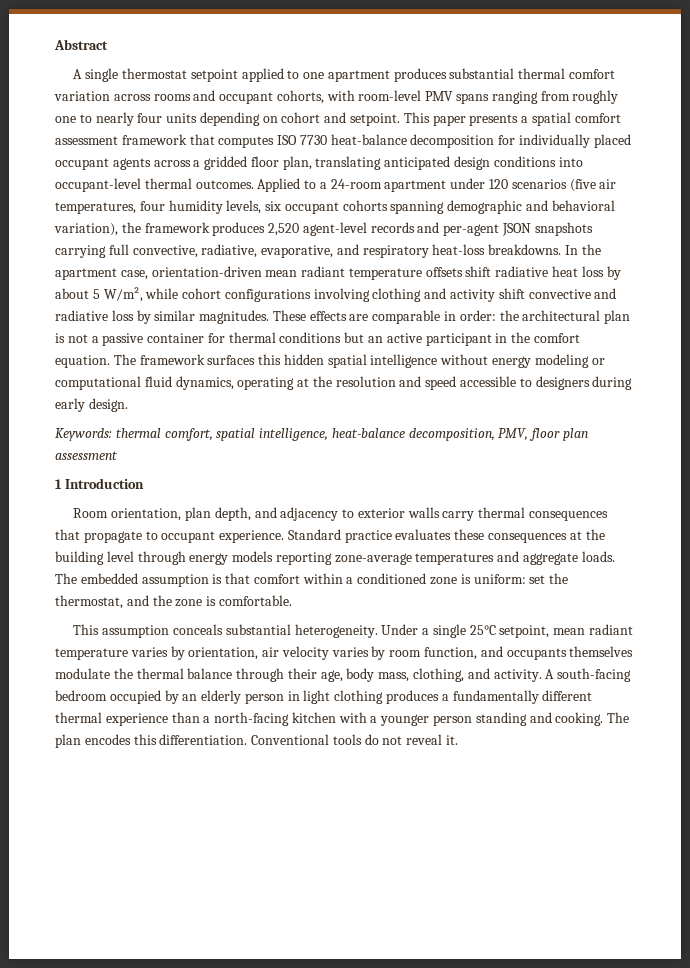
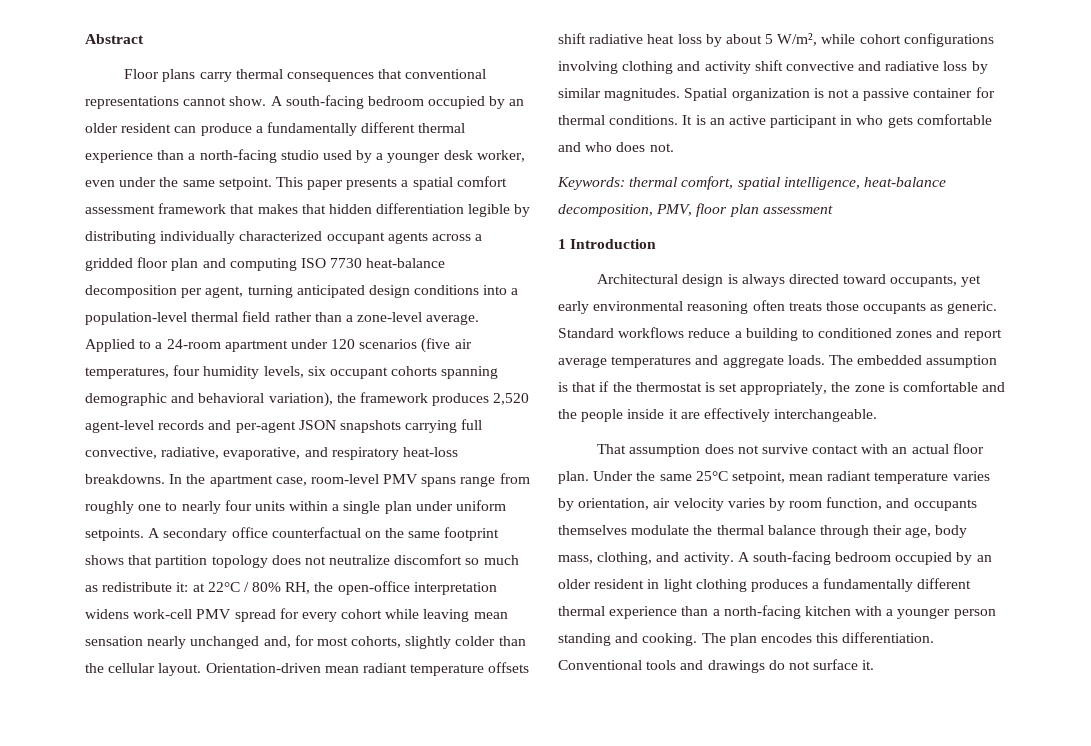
[73,68,616,82] [54,90,619,104] [55,112,347,126] A single thermostat setpoint applied to one apartment produces substantial thermal comfort variation across rooms and occupant cohorts, with room-level PMV spans ranging from roughly one to nearly four units depending on cohort and -> [124,69,487,82] [85,95,525,109] [85,122,466,136] [85,149,525,163] [85,177,215,187] Floor plans carry thermal consequences that conventional representations cannot show. A south-facing bedroom occupied by an older resident can produce a fundamentally different thermal experience than a north-facing studio used by a younger desk worker, even under the same
[218,134,631,148] computes ISO 7730 heat-balance decomposition for individually placed -> [257,203,531,217] [85,231,323,244] makes that hidden differentiation legible by distributing individually characterized
[282,156,583,170] [55,178,254,192] plan, translating anticipated design conditions into occupant-level thermal outcomes. -> [171,258,446,271] [85,285,519,298] [85,311,480,325] plan and computing ISO 7730 heat-balance decomposition per agent, turning anticipated design conditions into a population-level thermal field rather than a zone-level average.
[151,266,262,277] orientation-driven -> [310,473,530,487] [85,500,507,514] [85,527,500,541] [85,554,519,568] [85,581,497,595] [85,608,508,622] [85,635,526,649] [85,663,321,676] room-level PMV spans range from roughly one to nearly four units within a single plan under uniform setpoints. A secondary office counterfactual on the same footprint shows that partition topology does not neutralize discomfort so much as redistribute it: at 22°C / 80% RH, the open-office interpretation widens work-cell PMV spread for every cohort while leaving mean sensation nearly unchanged and, for most cohorts, slightly colder than the cellular layout. Orientation-driven
[272,310,631,324] These effects are comparable in order: the architectural plan -> [684,88,810,101] Spatial organization
[279,332,365,343] conditions but -> [609,115,706,125] conditions. It is
[511,332,580,343] [55,354,605,368] [55,376,633,390] [55,398,128,412] the comfort equation. The framework surfaces this hidden spatial intelligence without energy modeling or computational fluid dynamics, operating at the resolution and speed accessible to designers during early design. -> [856,114,992,128] [558,142,674,152] who gets comfortable and who does not.
[73,507,609,521] [55,529,605,543] [55,551,412,565] Room orientation, plan depth, and adjacency to exterior walls carry thermal consequences that propagate to occupant experience. Standard practice evaluates these consequences at the building level through energy models reporting zone-average -> [597,274,982,287] [558,300,998,314] [558,327,1002,341] [558,357,607,368] Architectural design is always directed toward occupants, yet early environmental reasoning often treats those occupants as generic. Standard workflows reduce a building to conditioned zones and report average
[253,573,569,585] [55,595,292,609] [73,624,466,638] comfort within a conditioned zone is uniform: set the thermostat, and the zone is comfortable. // This assumption conceals substantial heterogeneity. Under a single -> [599,381,1006,395] [558,408,878,422] [597,443,984,457] [558,471,692,484] if the thermostat is set appropriately, the zone is comfortable and the people inside it are effectively interchangeable. // That assumption does not survive contact with an actual floor plan. Under the same
[201,690,284,704] elderly person -> [558,579,645,589] older resident
(362, 739) none -> [680,660,765,673] and drawings
[406,734,443,745] reveal -> [813,659,859,670] surface

